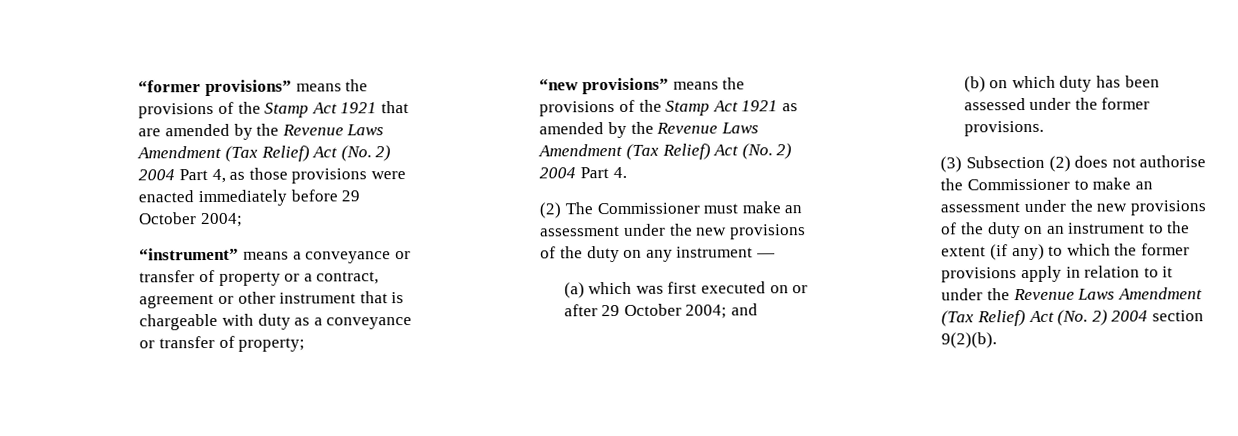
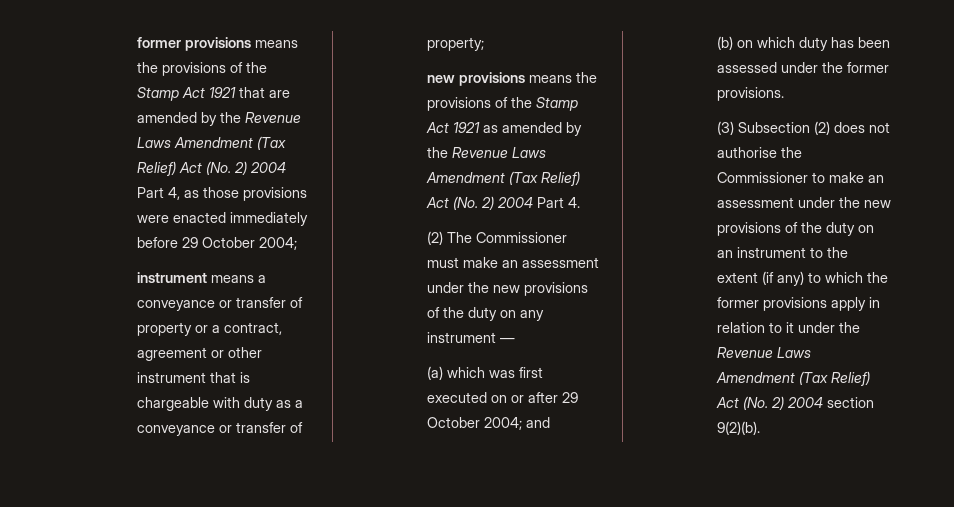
[138,79,292,97] “former provisions” -> [137,37,251,51] former provisions
[139,247,240,261] “instrument” -> [137,272,207,283] instrument
[539,77,669,95] “new provisions” -> [427,72,525,86] new provisions

